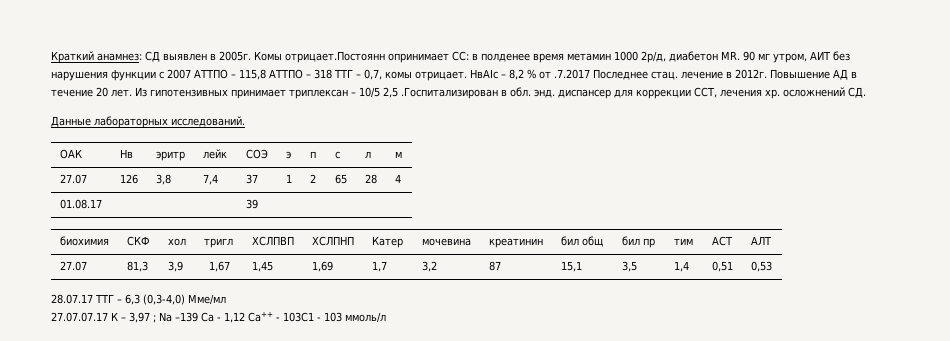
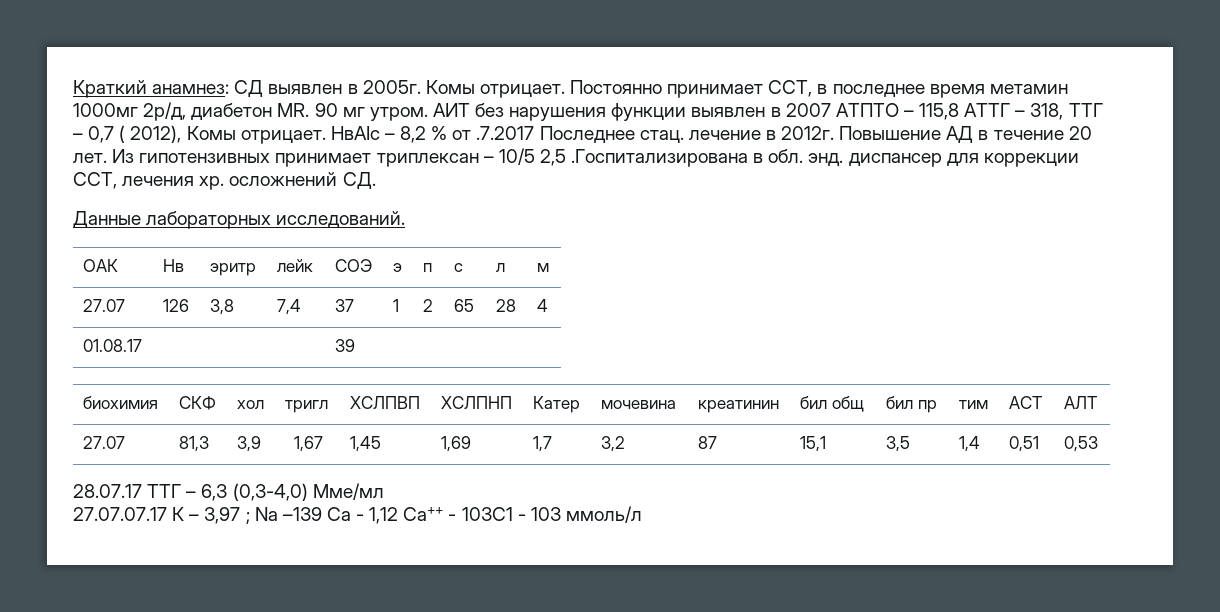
[285,51,530,63] отрицает.Постоянн опринимает СС: в полденее -> [479,80,925,98] отрицает. Постоянно принимает ССТ, в последнее
[614,51,638,61] 1000 -> [73,103,138,117] 1000мг
[773,53,807,63] утром, -> [369,107,428,121] утром.
[159,69,412,80] с 2007 АТТПО – 115,8 АТТПО – 318 ТТГ – 0,7, комы -> [691,103,1103,120] [73,125,236,143] выявлен в 2007 АТПТО – 115,8 АТТГ – 318, ТТГ – 0,7 ( 2012), Комы
[401,87,498,99] .Госпитализирован -> [571,149,749,167] .Госпитализирована

